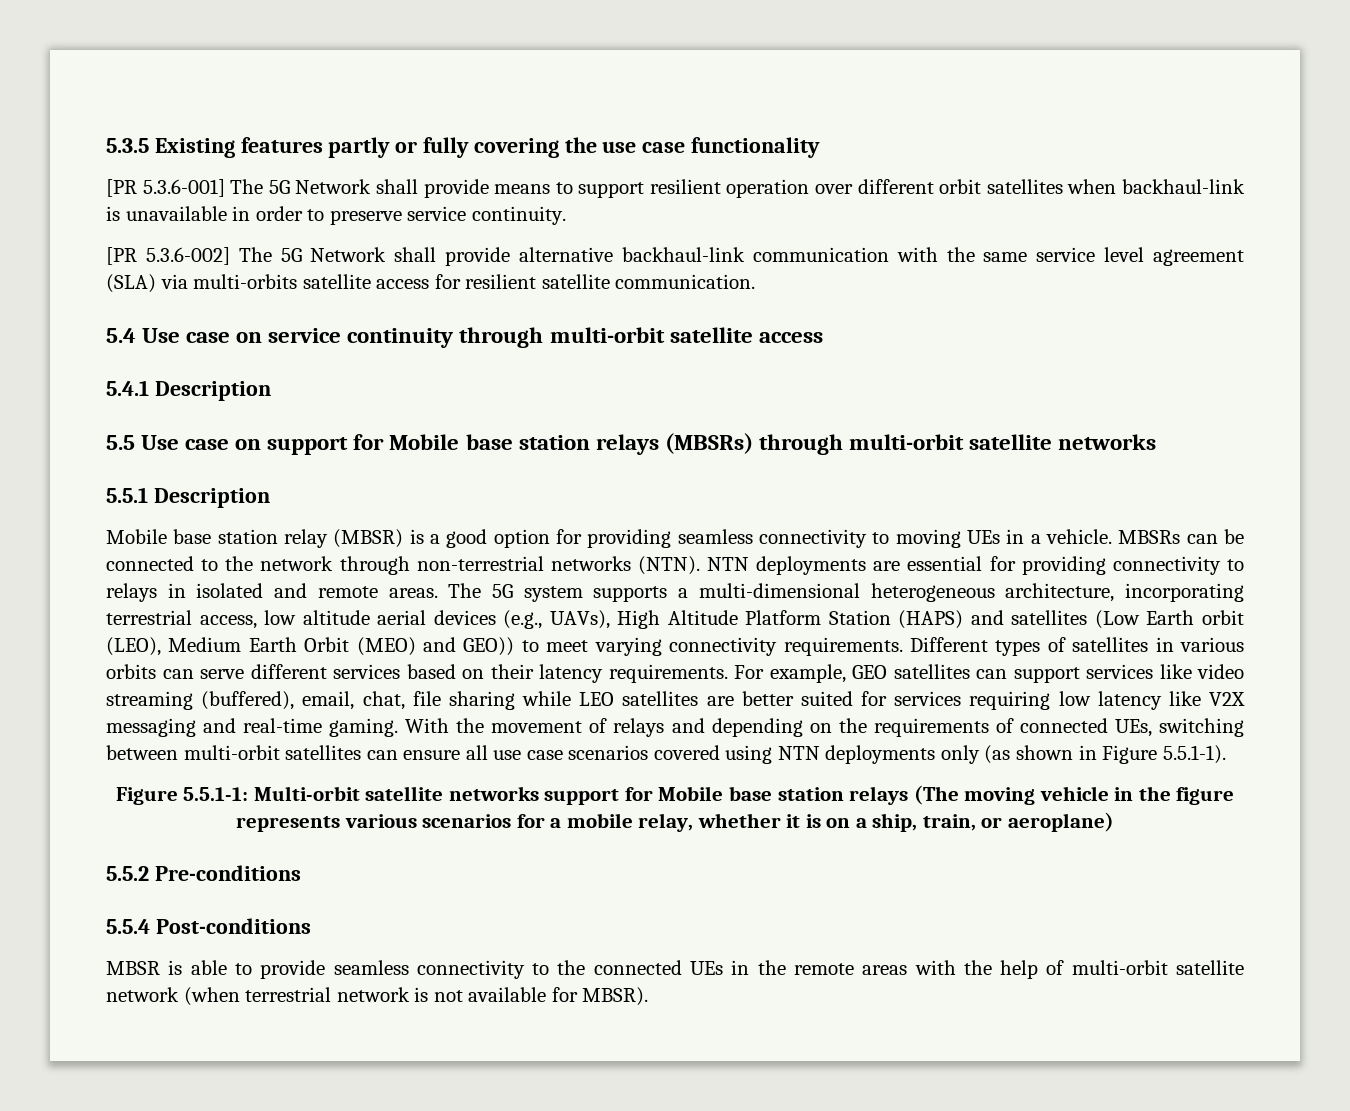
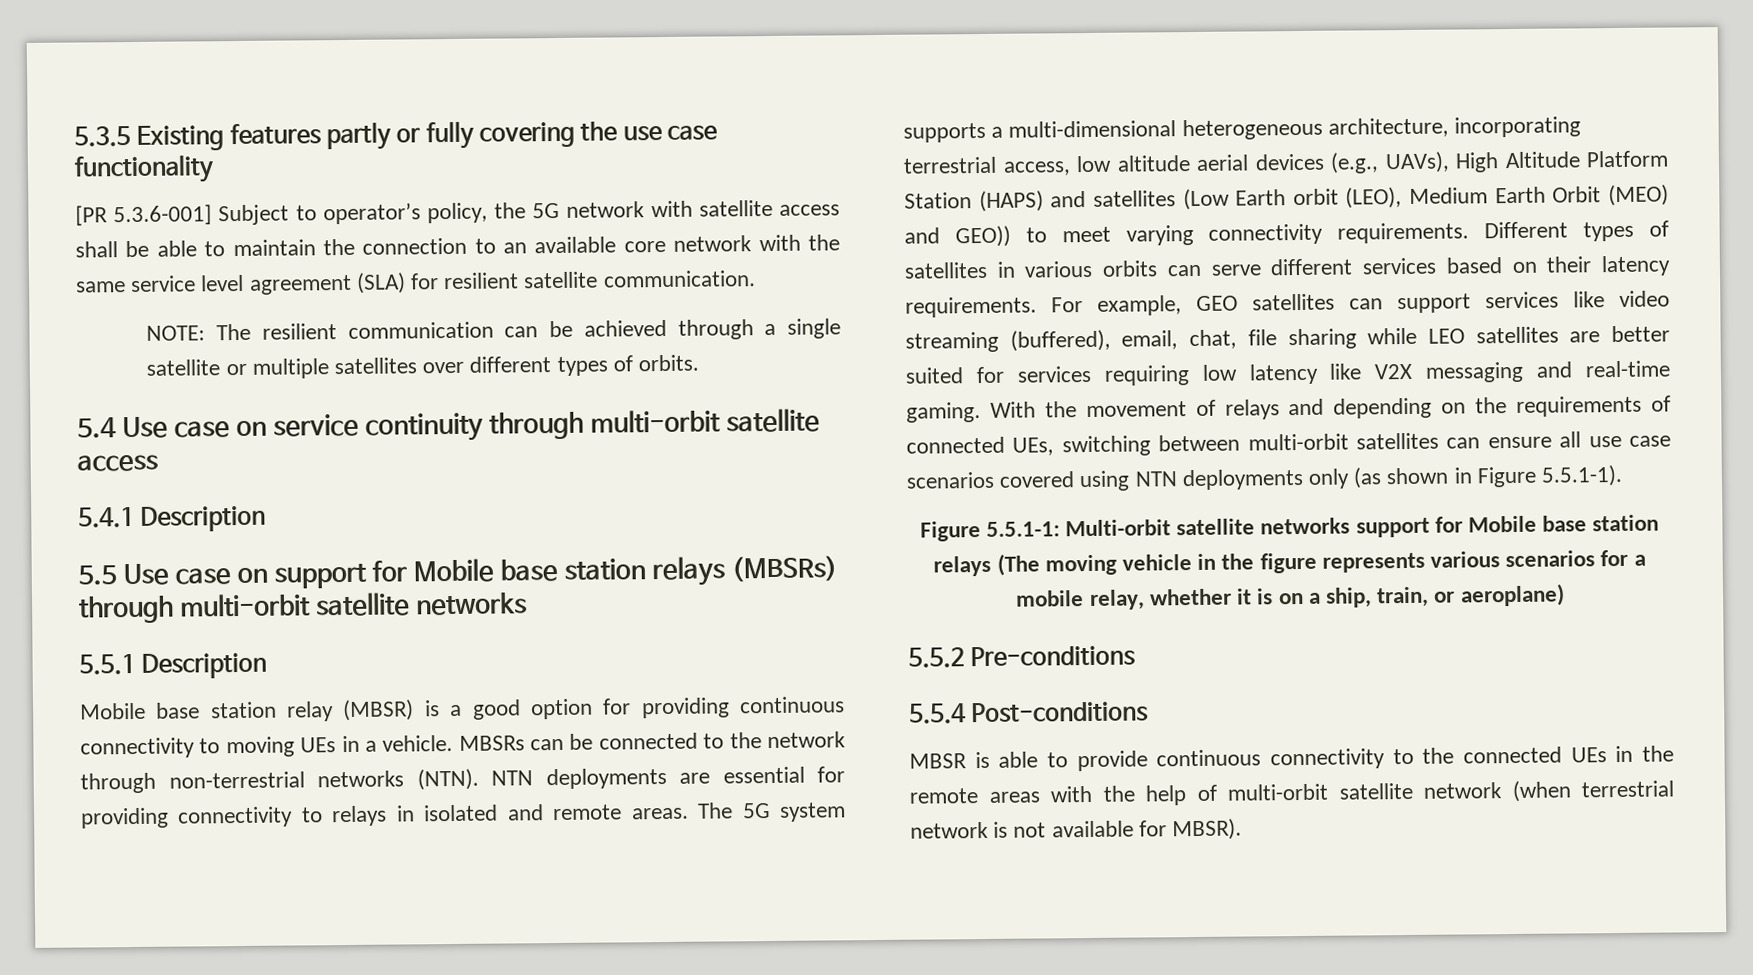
[230,179,1246,198] [106,206,566,225] [106,247,889,266] The 5G Network shall provide means to support resilient operation over different orbit satellites when backhaul-link is unavailable in order to preserve service continuity. // [PR 5.3.6-002] The 5G Network shall provide alternative backhaul-link communication -> [218,199,840,226] [75,235,753,258] Subject to operator’s policy, the 5G network with satellite access shall be able to maintain the connection to an available core network
[160,274,430,289] via multi-orbits satellite access -> (406, 283) none
(756, 281) none -> [146,318,841,341] [146,354,700,379] // NOTE: The resilient communication can be achieved through a single satellite or multiple satellites over different types of orbits.
[677,529,753,544] seamless -> [739,696,845,714] continuous
[333,960,409,975] seamless -> [1156,749,1262,767] continuous

